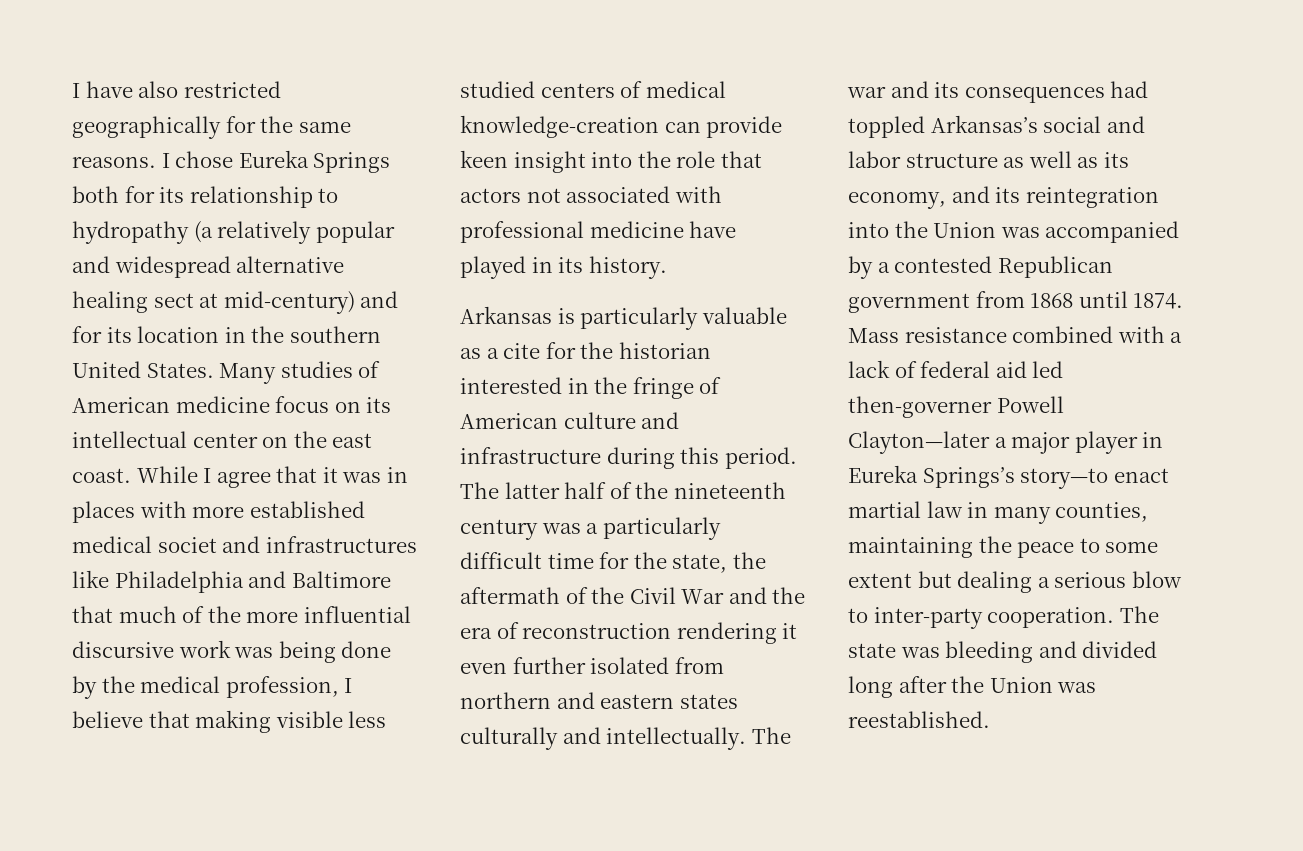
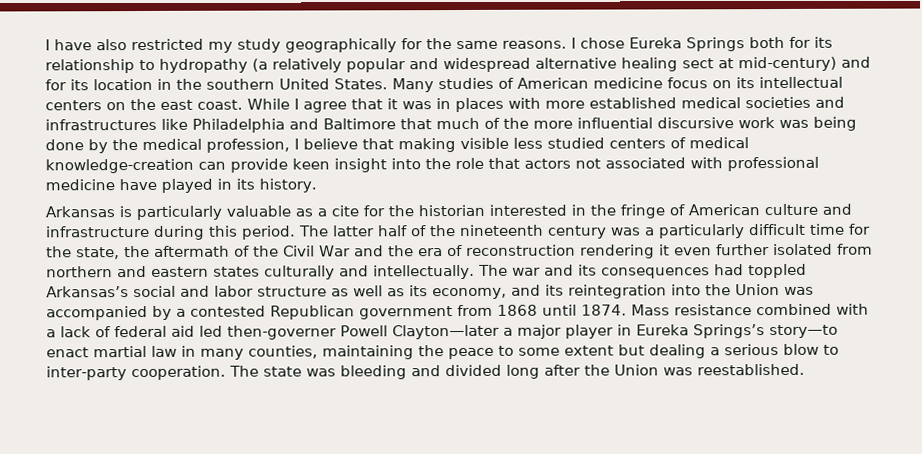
(281, 89) none -> [208,38,281,53] my study
[192,433,258,448] center -> [45,100,102,111] centers
[157,537,217,553] societ -> [745,96,811,109] societies

